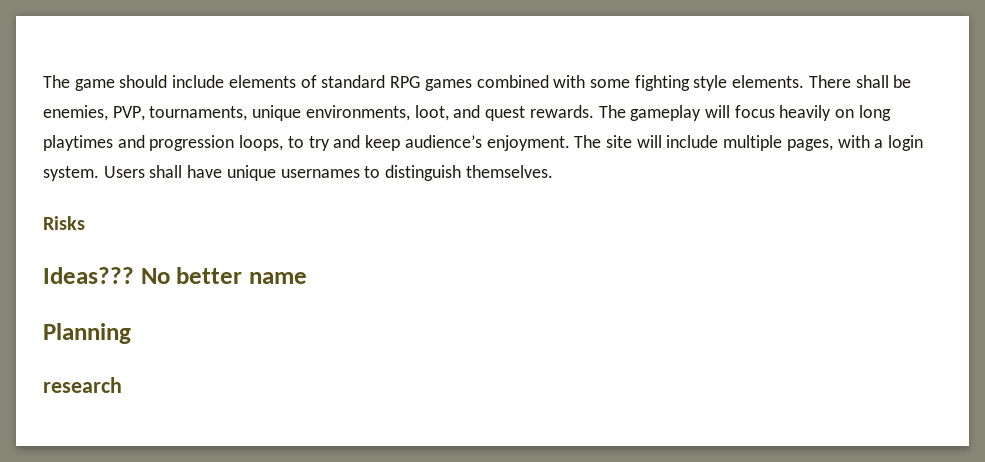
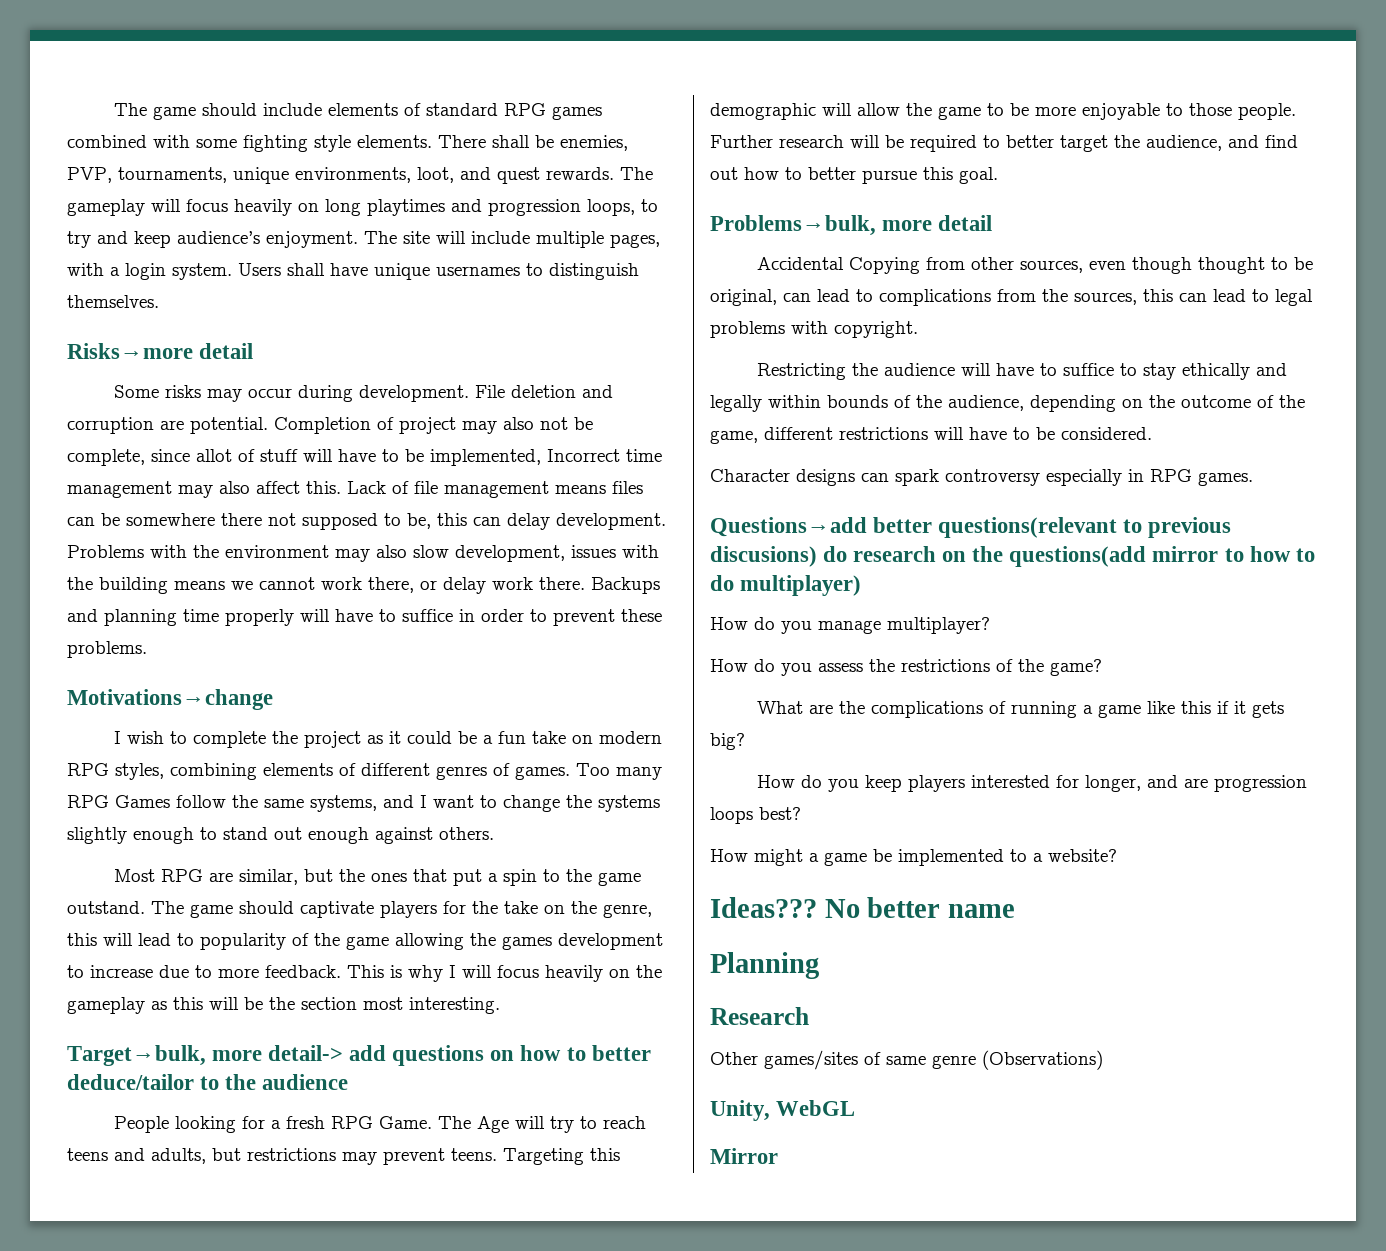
[43,216,85,230] Risks -> [67,343,254,359] [114,385,614,402] [67,417,593,434] [67,449,662,466] [67,481,643,498] [67,513,666,530] [67,545,659,562] [67,577,660,594] [67,609,662,626] [67,641,147,658] [67,689,273,710] [114,731,663,748] [67,763,662,780] [67,795,660,812] [67,827,494,844] [114,869,642,886] [67,901,652,918] [67,933,663,950] [67,965,662,982] [67,997,500,1014] [67,1045,651,1066] [67,1074,349,1090] [114,1116,647,1133] [67,1148,620,1165] [710,103,1296,120] [710,135,1298,152] [710,167,998,184] [710,215,993,236] [757,257,1314,274] [710,289,1313,306] [710,321,918,338] [757,363,1288,380] [710,395,1305,412] [710,427,1152,444] [710,469,1253,486] [710,517,1232,538] [710,546,1315,567] [710,575,862,596] [710,617,990,634] [710,659,1102,676] [757,701,1285,718] [710,733,745,750] [757,775,1308,792] [710,807,801,824] [710,849,1117,866] Risks→more detail // Some risks may occur during development. File deletion and corruption are potential. Completion of project may also not be complete, since allot of stuff will have to be implemented, Incorrect time management may also affect this. Lack of file management means files can be somewhere there not supposed to be, this can delay development. Problems with the environment may also slow development, issues with the building means we cannot work there, or delay work there. Backups and planning time properly will have to suffice in order to prevent these problems. // Motivations→change // I wish to complete the project as it could be a fun take on modern RPG styles, combining elements of different genres of games. Too many RPG Games follow the same systems, and I want to change the systems slightly enough to stand out enough against others. // Most RPG are similar, but the ones that put a spin to the game outstand. The game should captivate players for the take on the genre, this will lead to popularity of the game allowing the games development to increase due to more feedback. This is why I will focus heavily on the gameplay as this will be the section most interesting. // Target→bulk, more detail-> add questions on how to better deduce/tailor to the audience // People looking for a fresh RPG Game. The Age will try to reach teens and adults, but restrictions may prevent teens. Targeting this demographic will allow the game to be more enjoyable to those people. Further research will be required to better target the audience, and find out how to better pursue this goal. // Problems→bulk, more detail // Accidental Copying from other sources, even though thought to be original, can lead to complications from the sources, this can lead to legal problems with copyright. // Restricting the audience will have to suffice to stay ethically and legally within bounds of the audience, depending on the outcome of the game, different restrictions will have to be considered. // Character designs can spark controversy especially in RPG games. // Questions→add better questions(relevant to previous discusions) do research on the questions(add mirror to how to do multiplayer) // How do you manage multiplayer? // How do you assess the restrictions of the game? // What are the complications of running a game like this if it gets big? // How do you keep players interested for longer, and are progression loops best? // How might a game be implemented to a website?
[43,377,122,393] research -> [710,1007,809,1025] [710,1050,1103,1070] [710,1100,856,1121] [710,1148,778,1164] Research // Other games/sites of same genre (Observations) // Unity, WebGL // Mirror

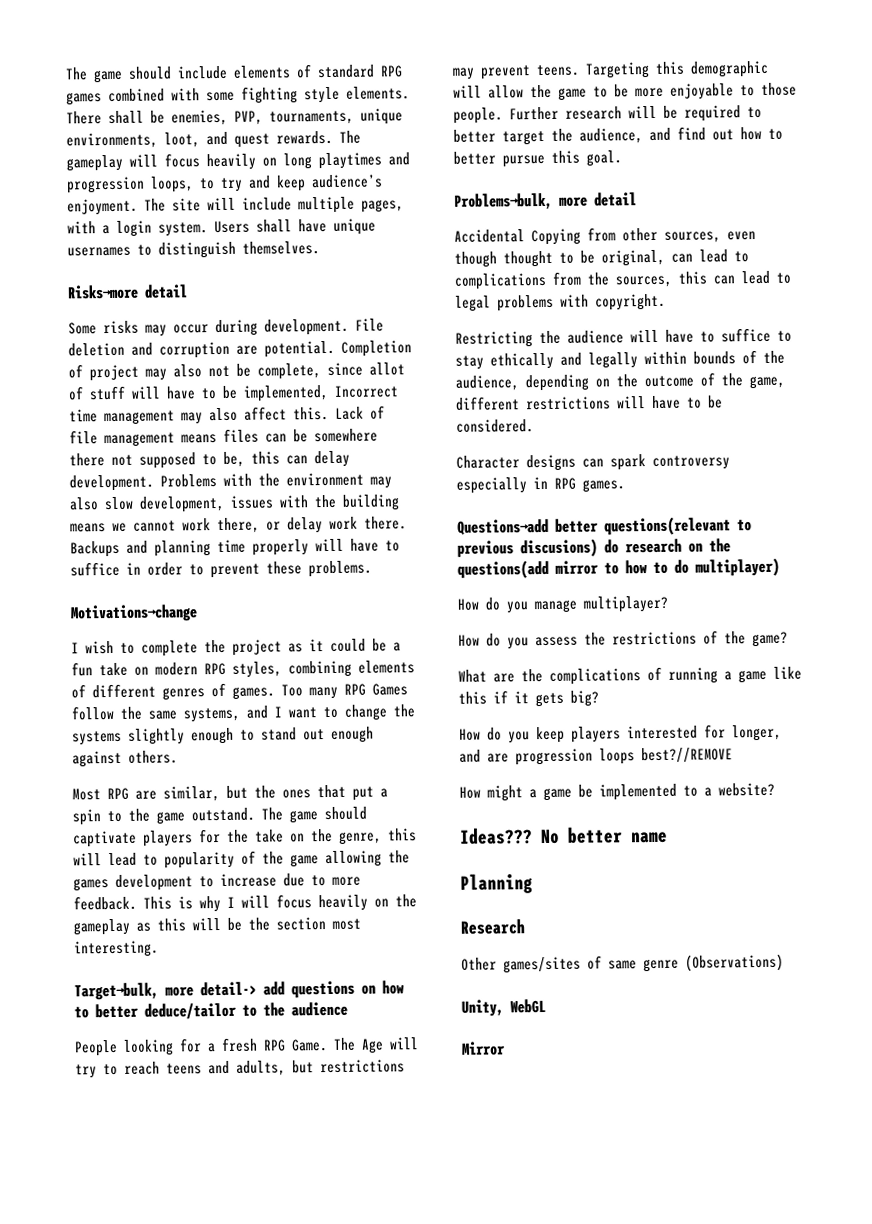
[759,807,801,820] best? -> [641,747,733,764] best?//REMOVE

